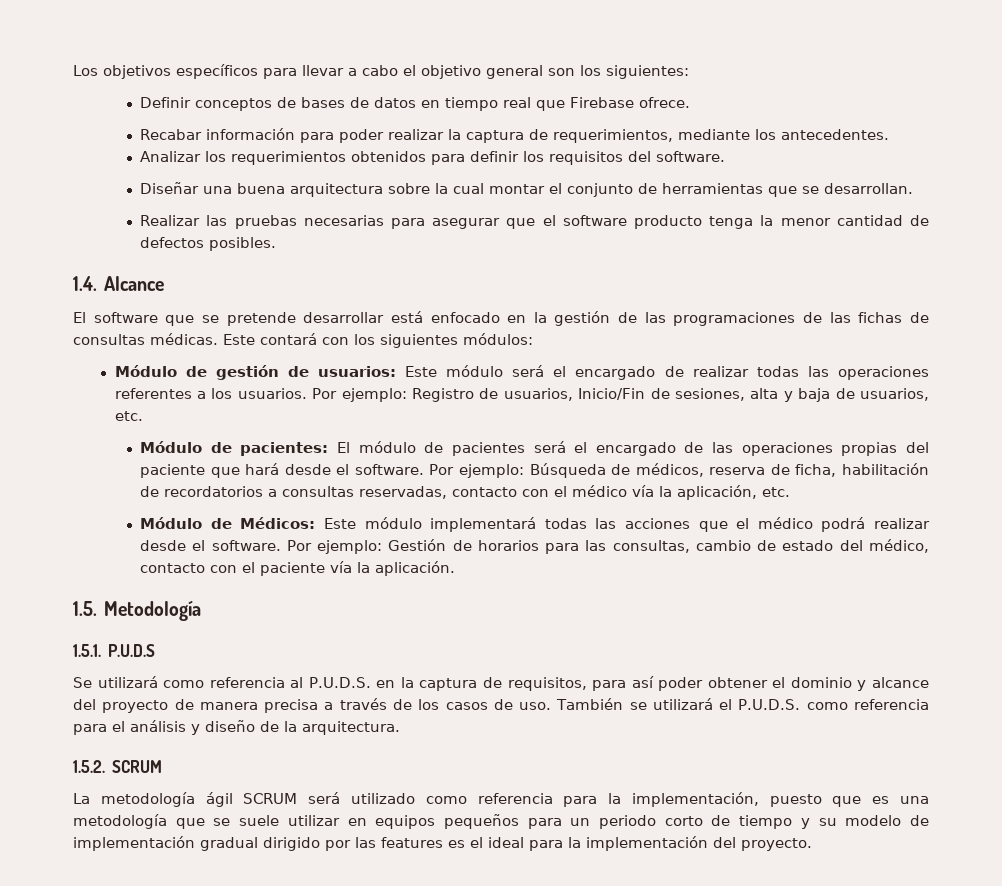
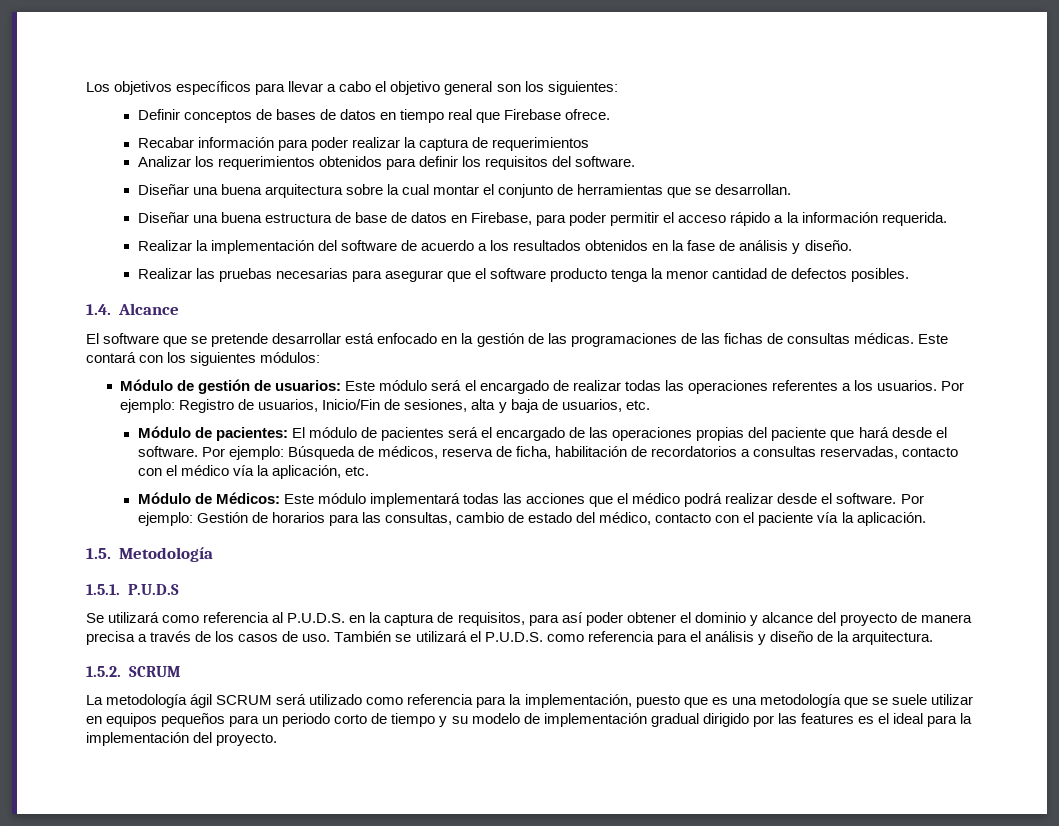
[553,129,890,143] requerimientos, mediante los antecedentes. -> [492,137,590,151] requerimientos
(914, 188) none -> [137,212,947,226] [137,240,852,254] // Diseñar una buena estructura de base de datos en Firebase, para poder permitir el acceso rápido a la información requerida. // Realizar la implementación del software de acuerdo a los resultados obtenidos en la fase de análisis y diseño.

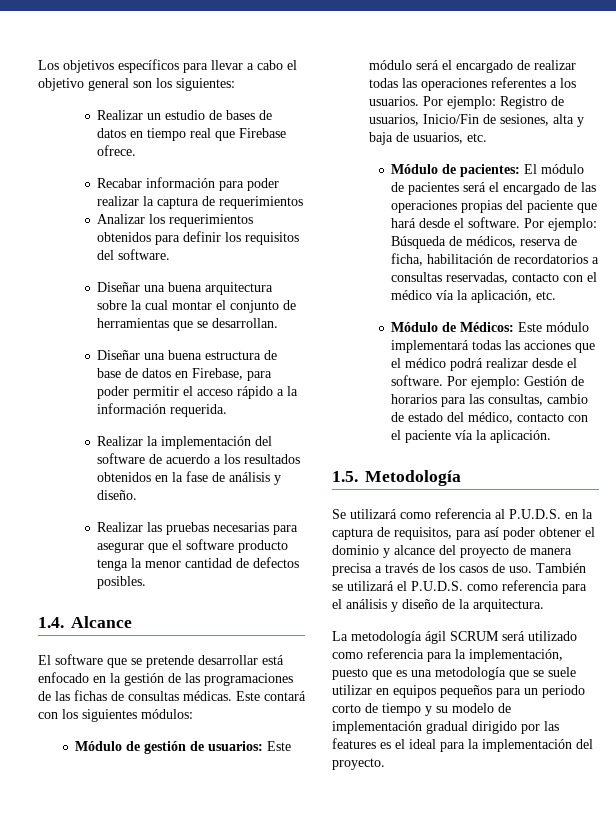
[137,109,252,123] Definir conceptos -> [97,110,206,120] Realizar un estudio
[86,584,179,595] // 1.5.1. P.U.D.S -> (461, 478) none
[86,666,181,677] // 1.5.2. SCRUM -> (544, 605) none

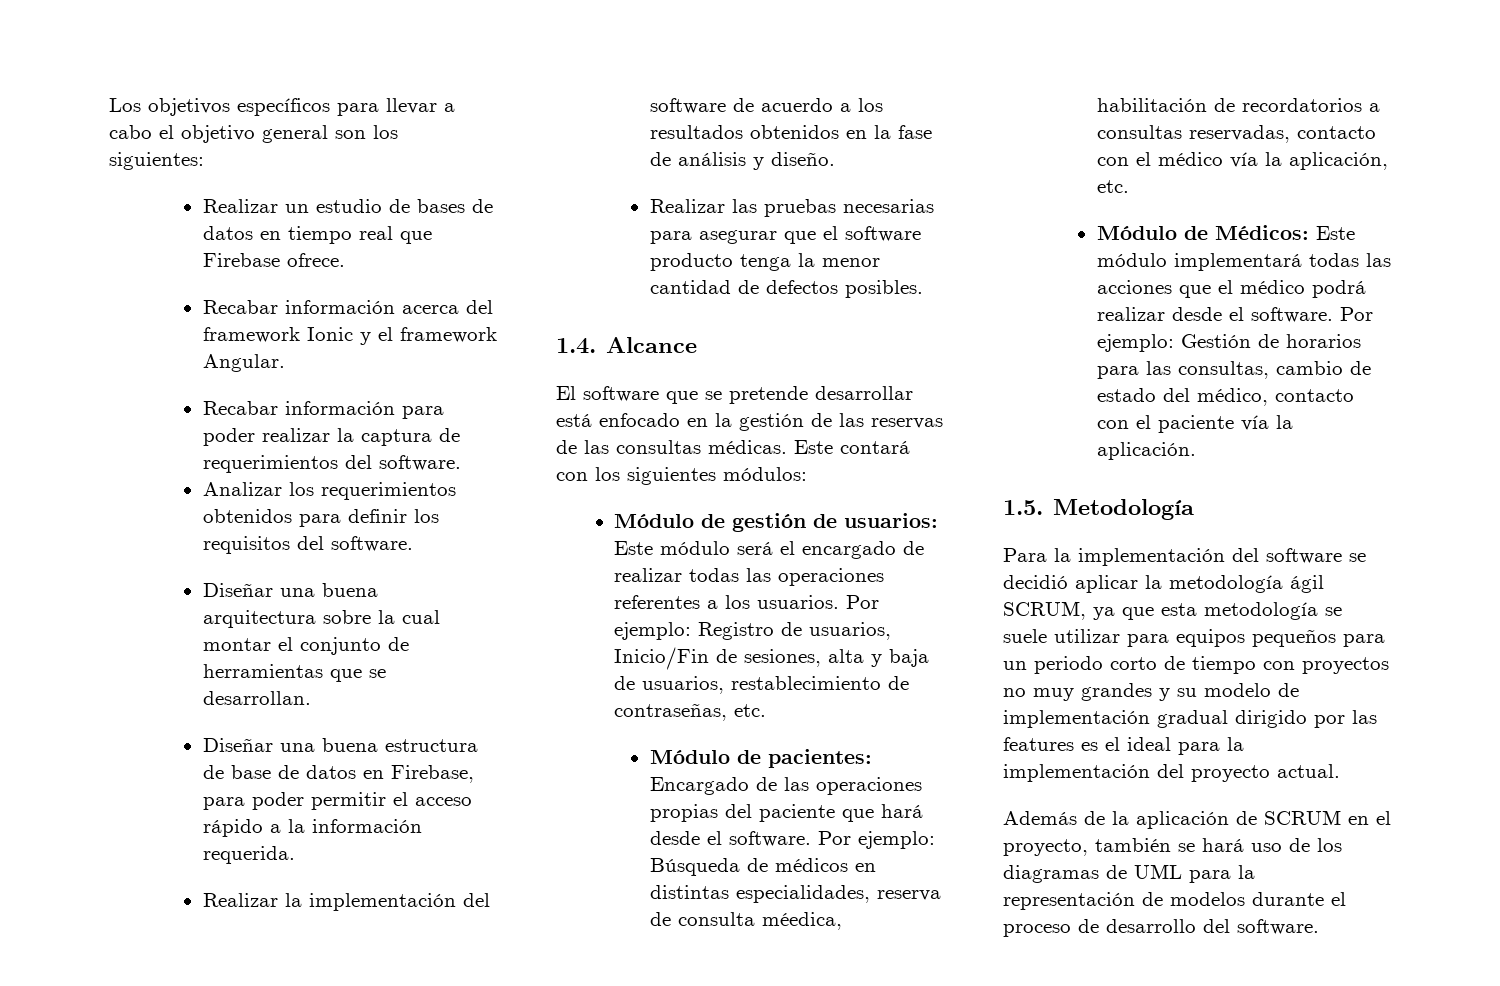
(137, 150) none -> [202,300,493,314] [202,327,497,345] [202,354,285,372] // Recabar información acerca del framework Ionic y el framework Angular.
(304, 202) none -> [344,455,461,471] del software.
[204,673,293,686] [38,690,124,701] programaciones de las fichas de -> [871,418,943,429] [556,440,609,454] reservas de las
(464, 138) none -> [731,676,910,690] [614,703,728,721] restablecimiento de contraseñas,
[524,164,585,174] [391,182,561,195] El módulo de pacientes será el encargado -> [649,777,749,795] Encargado
[466,236,578,248] [391,253,424,266] médicos, reserva de ficha, -> [774,858,876,872] [649,885,941,903] [649,912,842,930] médicos en distintas especialidades, reserva de consulta méedica,
[332,508,593,519] [332,527,595,540] [332,545,572,558] [332,563,586,576] [332,580,587,594] [332,599,544,612] [332,631,577,644] [332,648,563,662] [332,667,529,680] Se utilizará como referencia al P.U.D.S. en la captura de requisitos, para así poder obtener el dominio y alcance del proyecto de manera precisa a través de los casos de uso. También se utilizará el P.U.D.S. como referencia para el análisis y diseño de la arquitectura. // La metodología ágil SCRUM será utilizado como referencia para la implementación, puesto que es una metodología que -> [1003,548,1366,566] [1003,575,1324,593] [1003,601,1318,620] Para la implementación del software se decidió aplicar la metodología ágil SCRUM, ya que esta metodología
[376,688,389,695] en -> [1127,634,1169,647] para
(421, 709) none -> [1263,657,1389,674] [1003,683,1152,701] con proyectos no muy grandes
[332,758,385,770] proyecto. -> [1191,764,1340,782] [1003,810,1391,829] [1003,838,1342,856] [1003,864,1255,883] [1003,892,1346,910] [1003,919,1319,937] proyecto actual. // Además de la aplicación de SCRUM en el proyecto, también se hará uso de los diagramas de UML para la representación de modelos durante el proceso de desarrollo del software.

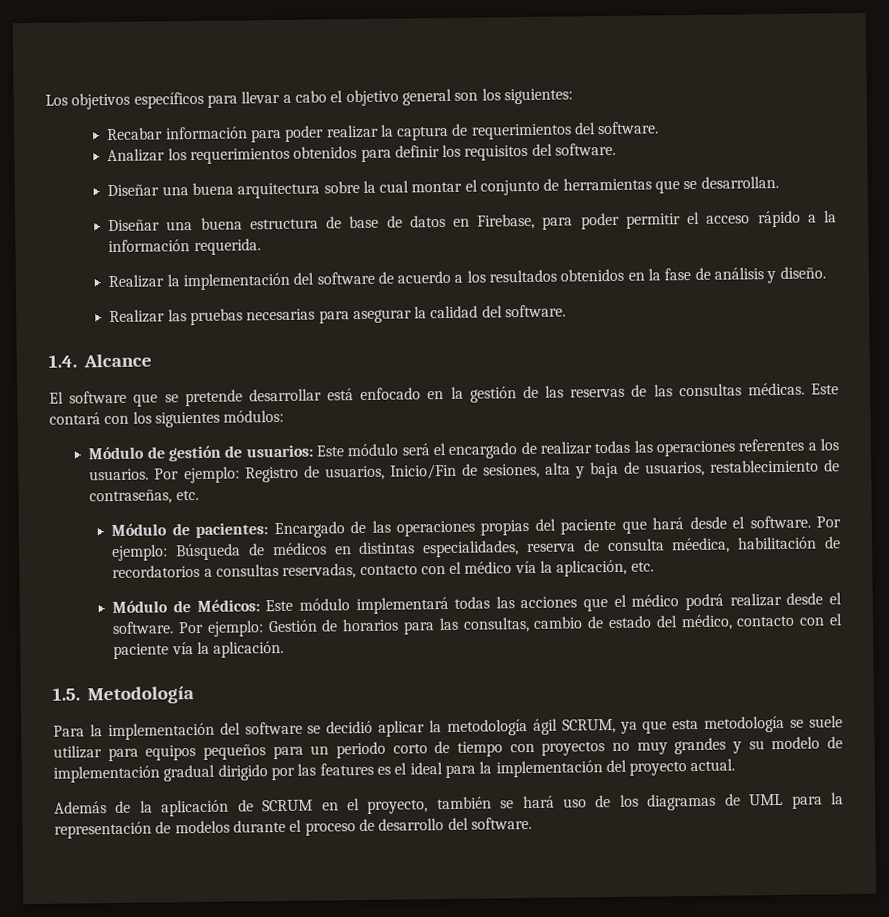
[202,199,493,213] [202,226,432,244] [202,253,345,267] [202,300,493,314] [202,327,497,345] [202,354,285,372] // Realizar un estudio de bases de datos en tiempo real que Firebase ofrece. // Recabar información acerca del framework Ionic y el framework Angular. -> (573, 96) none
[783,226,921,244] [649,253,880,271] [649,280,923,298] que el software producto tenga la menor cantidad de defectos posibles. -> [414,304,567,319] la calidad del software.

